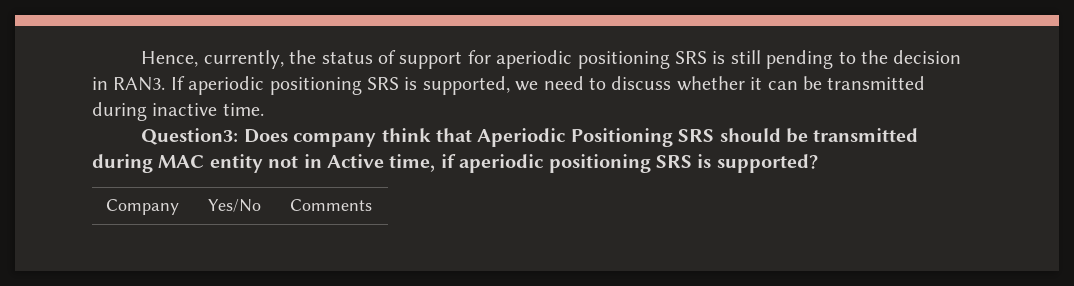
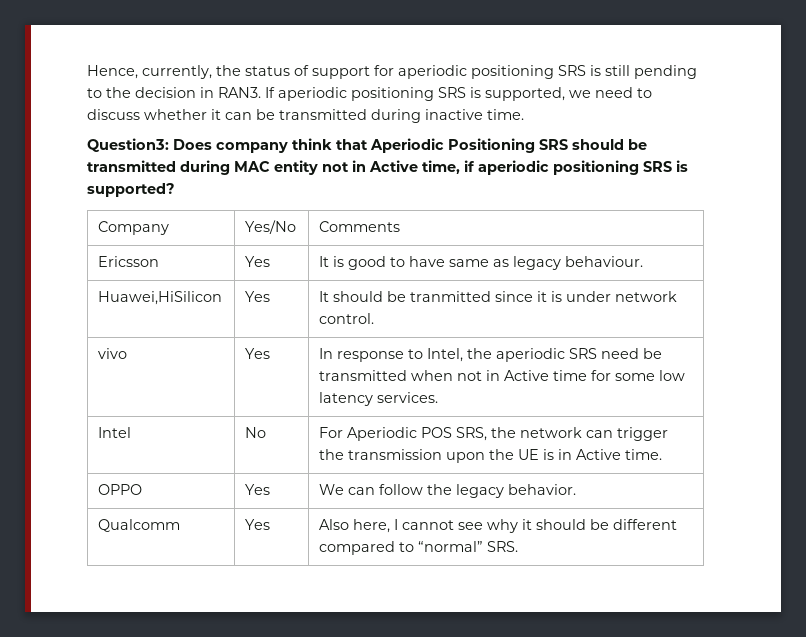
(373, 205) none -> [98,256,160,267] [245,256,271,267] [319,256,644,270] [98,291,223,305] [245,291,271,302] [319,291,678,302] [319,313,375,324] [98,348,128,359] [245,348,271,359] [319,348,663,362] [319,370,686,381] [319,392,439,406] [98,427,132,438] [245,427,267,438] [319,427,669,441] [319,449,663,463] [98,484,143,495] [245,484,271,495] [319,484,577,498] [98,519,181,532] [245,519,271,530] [319,519,678,533] [319,541,519,555] // Ericsson | Yes | It is good to have same as legacy behaviour. // Huawei,HiSilicon | Yes | It should be tranmitted since it is under network control. // vivo | Yes | In response to Intel, the aperiodic SRS need be transmitted when not in Active time for some low latency services. // Intel | No | For Aperiodic POS SRS, the network can trigger the transmission upon the UE is in Active time. // OPPO | Yes | We can follow the legacy behavior. // Qualcomm | Yes | Also here, I cannot see why it should be different compared to “normal” SRS.

